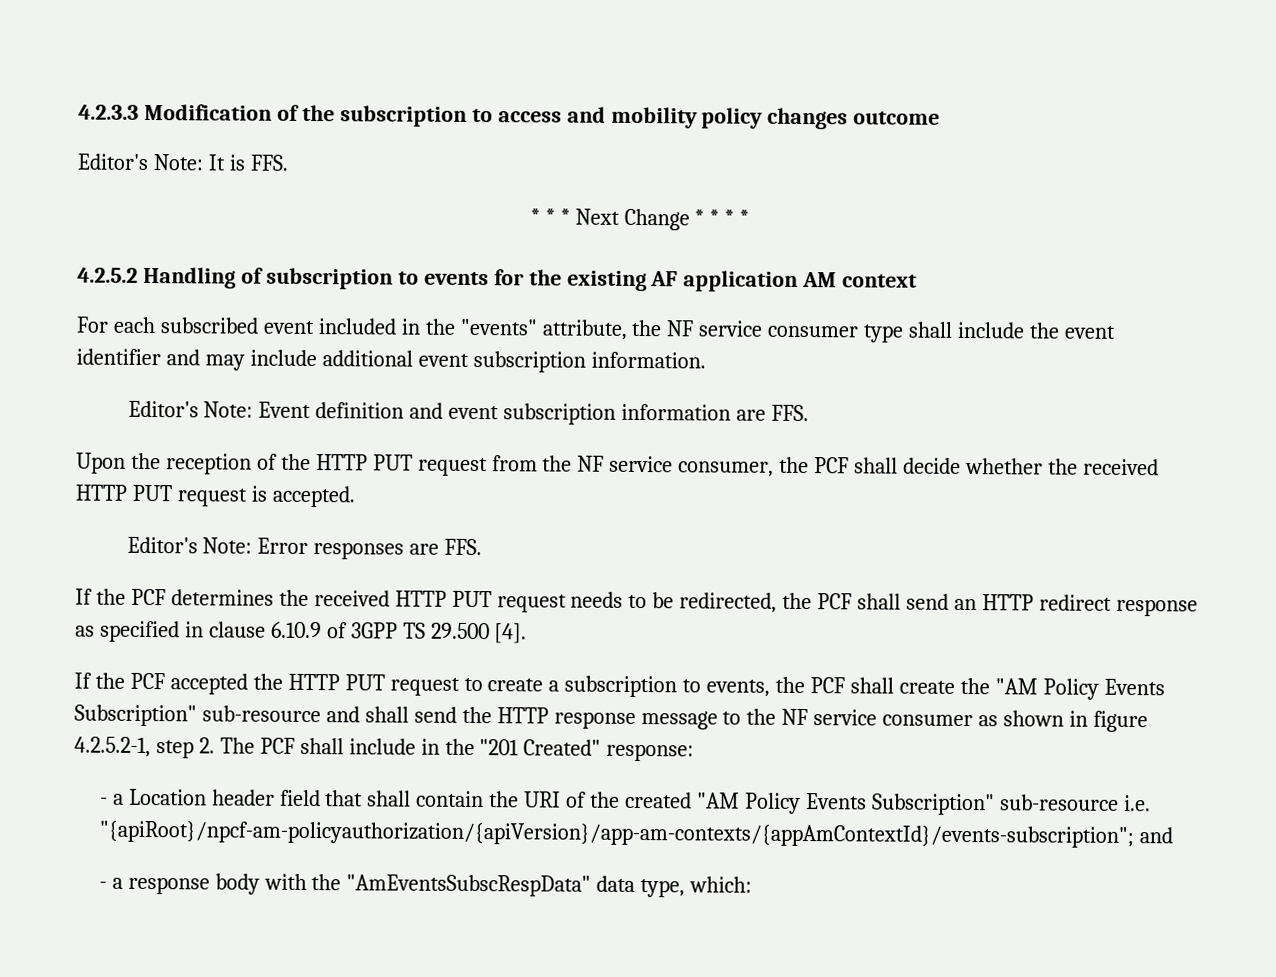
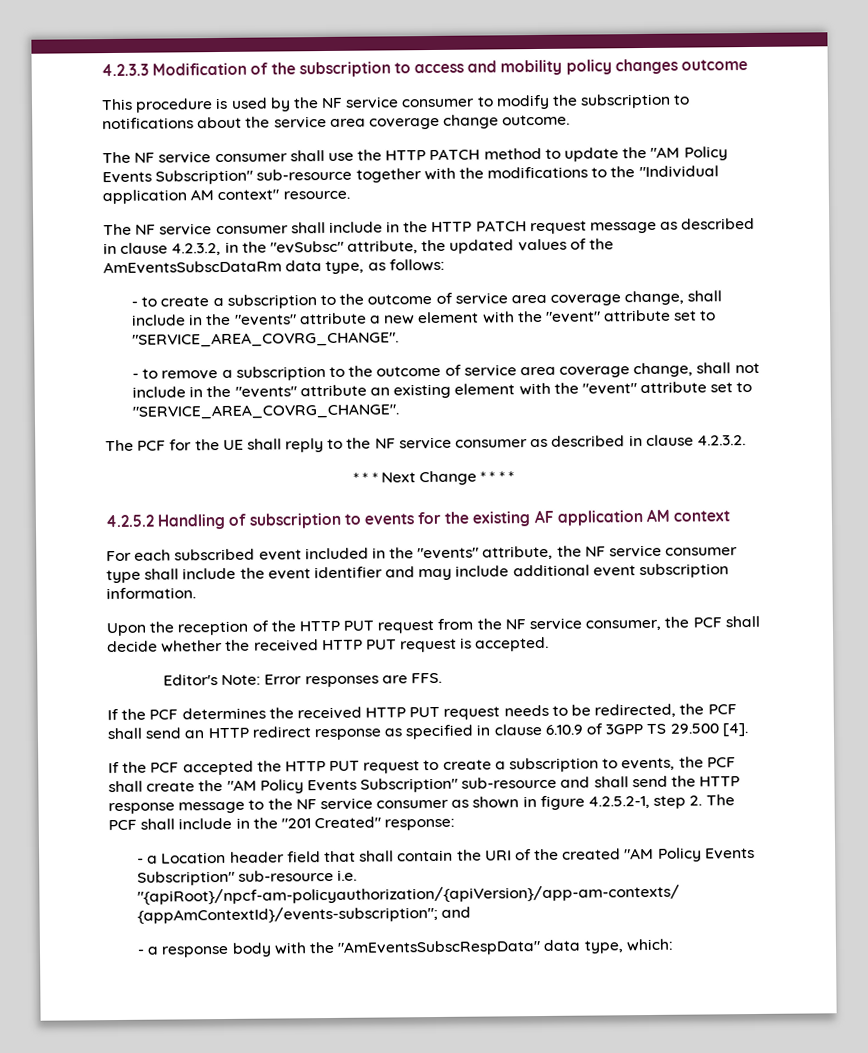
[77,153,289,171] Editor's Note: It is FFS. -> [101,93,691,113] [102,114,571,130] [102,146,728,164] [102,165,719,185] [102,189,350,205] [103,217,756,236] [103,238,615,256] [103,258,445,275] [131,290,723,309] [131,309,717,326] [132,331,400,348] [132,362,760,381] [132,381,753,399] [132,403,400,420] [105,434,746,453] This procedure is used by the NF service consumer to modify the subscription to notifications about the service area coverage change outcome. // The NF service consumer shall use the HTTP PATCH method to update the "AM Policy Events Subscription" sub-resource together with the modifications to the "Individual application AM context" resource. // The NF service consumer shall include in the HTTP PATCH request message as described in clause 4.2.3.2, in the "evSubsc" attribute, the updated values of the AmEventsSubscDataRm data type, as follows: // - to create a subscription to the outcome of service area coverage change, shall include in the "events" attribute a new element with the "event" attribute set to "SERVICE_AREA_COVRG_CHANGE". // - to remove a subscription to the outcome of service area coverage change, shall not include in the "events" attribute an existing element with the "event" attribute set to "SERVICE_AREA_COVRG_CHANGE". // The PCF for the UE shall reply to the NF service consumer as described in clause 4.2.3.2.
[127,400,809,425] // Editor's Note: Event definition and event subscription information are FFS. -> (196, 593) none

